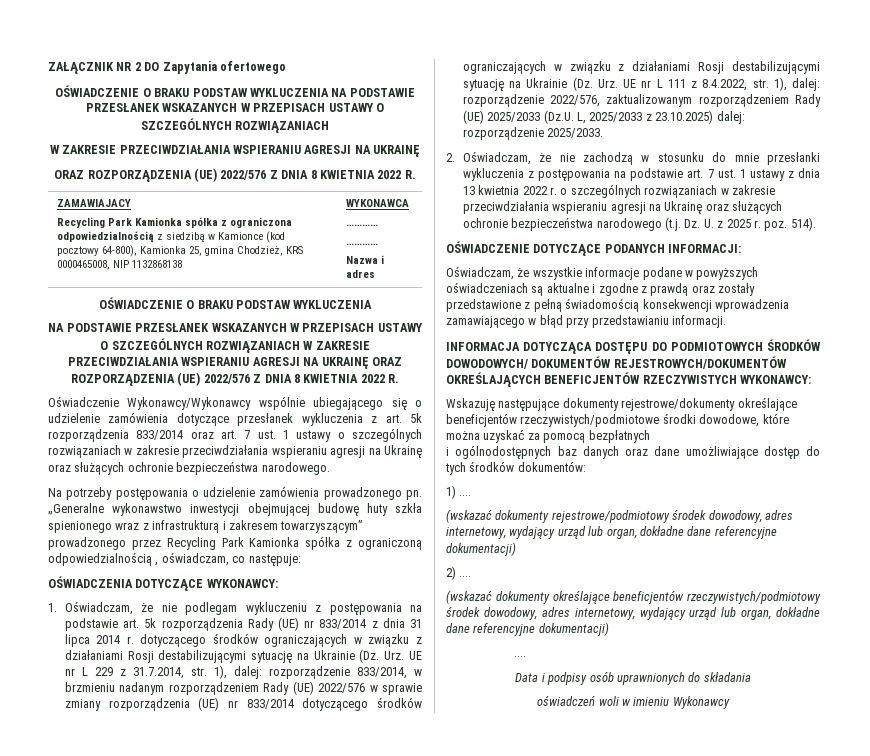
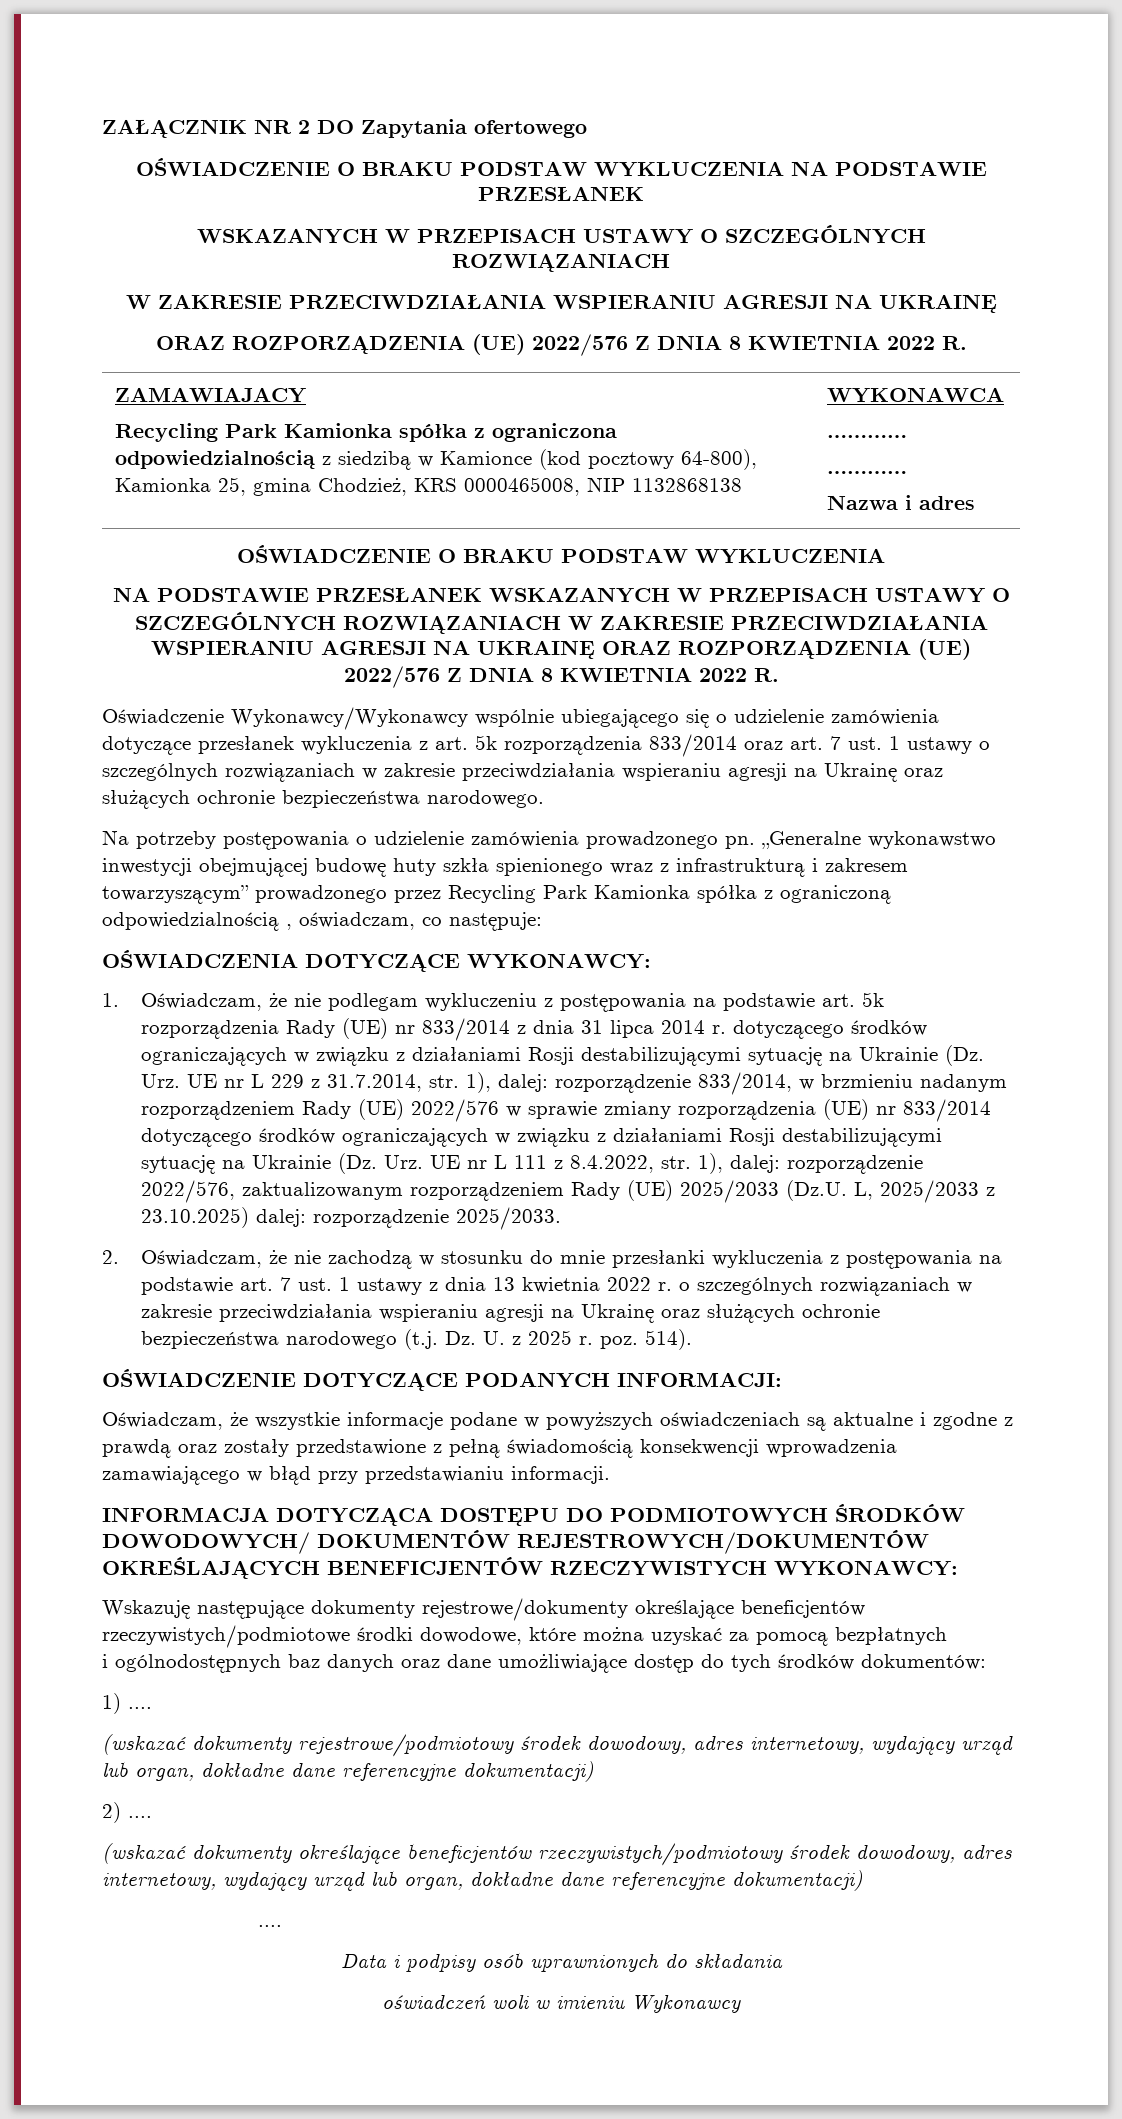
(161, 107) none -> (644, 193) //

